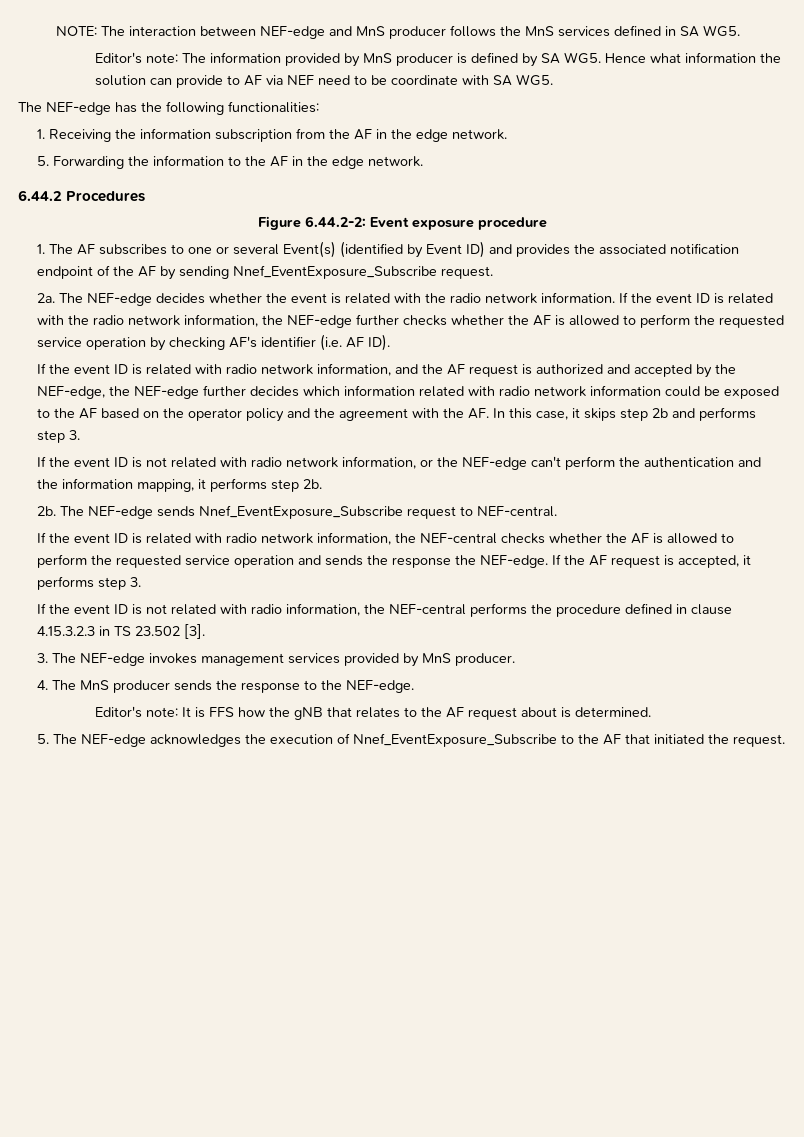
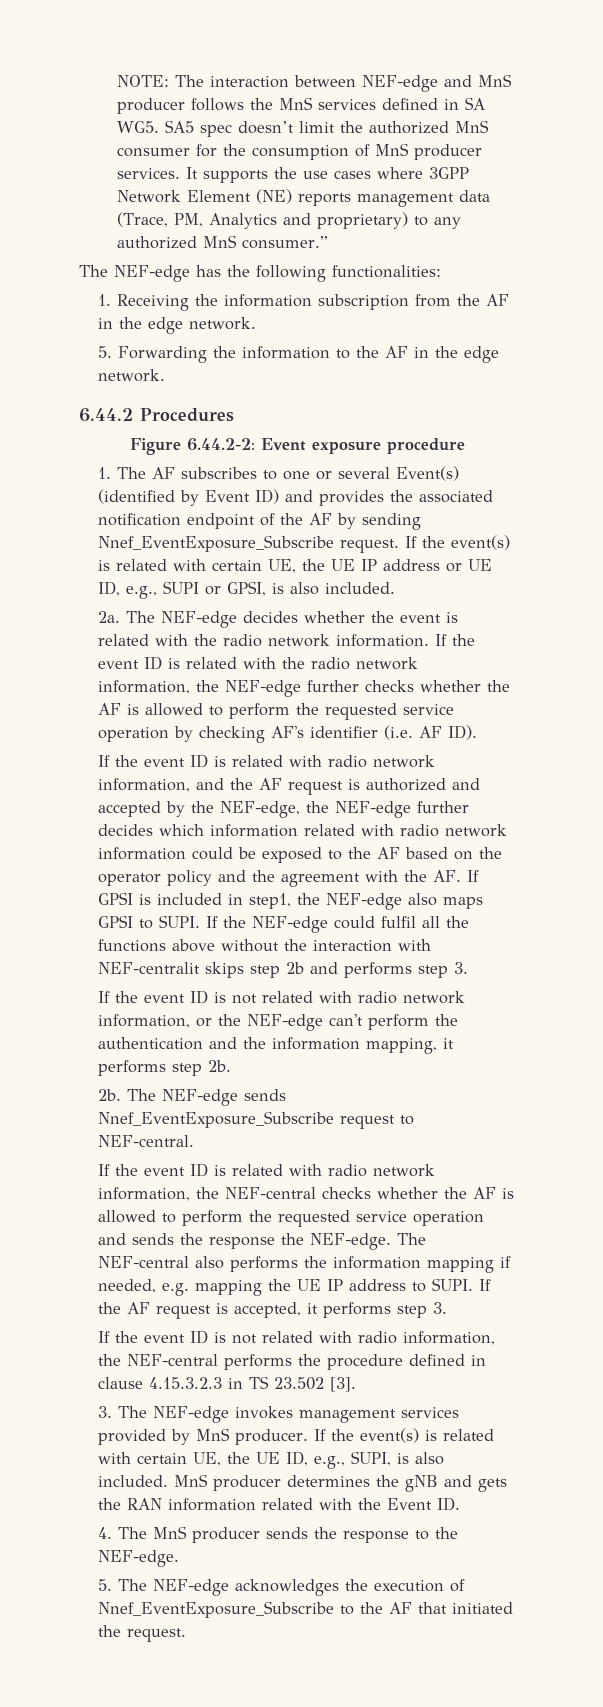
[94,52,781,67] [94,74,553,88] // Editor's note: The information provided by MnS producer is defined by SA WG5. Hence what information the solution can provide to AF via NEF need to be coordinate with SA WG5. -> [165,120,490,137] [117,143,483,160] [117,167,470,183] [117,189,491,207] [117,212,462,229] [117,235,329,249] SA5 spec doesn’t limit the authorized MnS consumer for the consumption of MnS producer services. It supports the use cases where 3GPP Network Element (NE) reports management data (Trace, PM, Analytics and proprietary) to any authorized MnS consumer.”
(494, 272) none -> [405,535,511,550] [98,559,493,573] [98,581,396,599] If the event(s) is related with certain UE, the UE IP address or UE ID, e.g., SUPI or GPSI, is also included.
[493,408,581,420] In this case, it -> [467,870,480,882] [98,892,484,910] [98,915,470,933] [98,939,432,952] [98,962,201,974] If GPSI is included in step1, the NEF-edge also maps GPSI to SUPI. If the NEF-edge could fulfil all the functions above without the interaction with NEF-centralit
(549, 561) none -> [397,1233,427,1245] [98,1256,512,1273] [98,1278,474,1296] The NEF-central also performs the information mapping if needed, e.g. mapping the UE IP address to SUPI.
(516, 659) none -> [314,1428,495,1443] [98,1451,445,1469] [98,1474,508,1492] [98,1497,461,1511] If the event(s) is related with certain UE, the UE ID, e.g., SUPI, is also included. MnS producer determines the gNB and gets the RAN information related with the Event ID.
[94,706,651,720] // Editor's note: It is FFS how the gNB that relates to the AF request about is determined. -> (180, 1558) none

